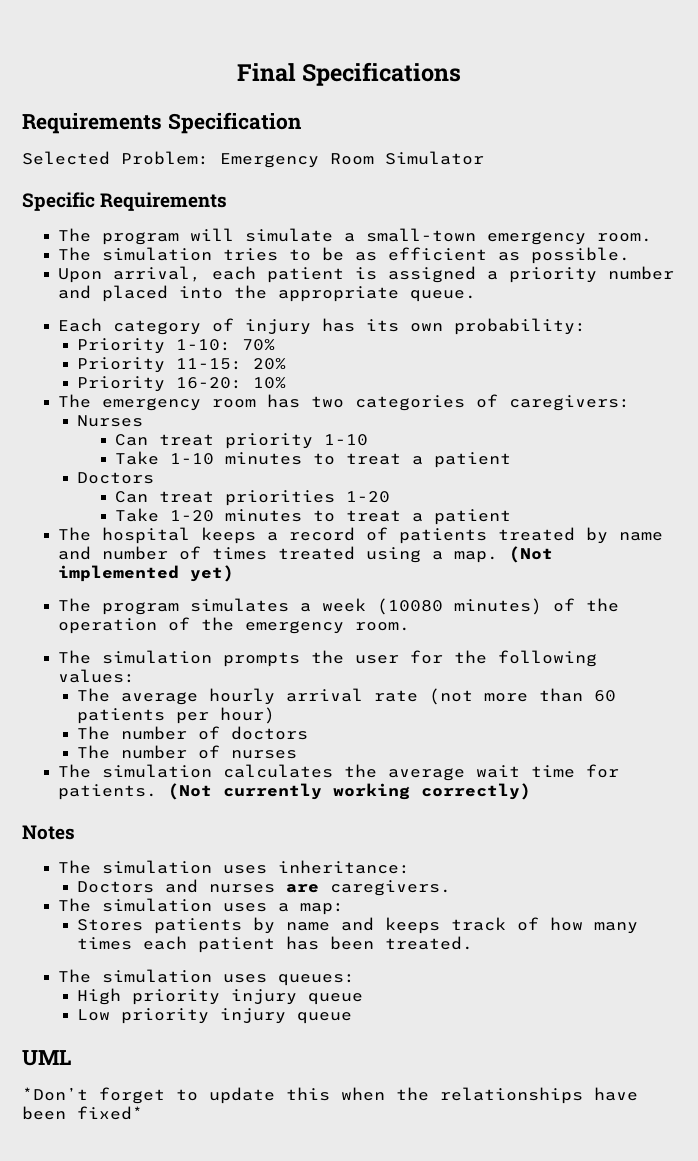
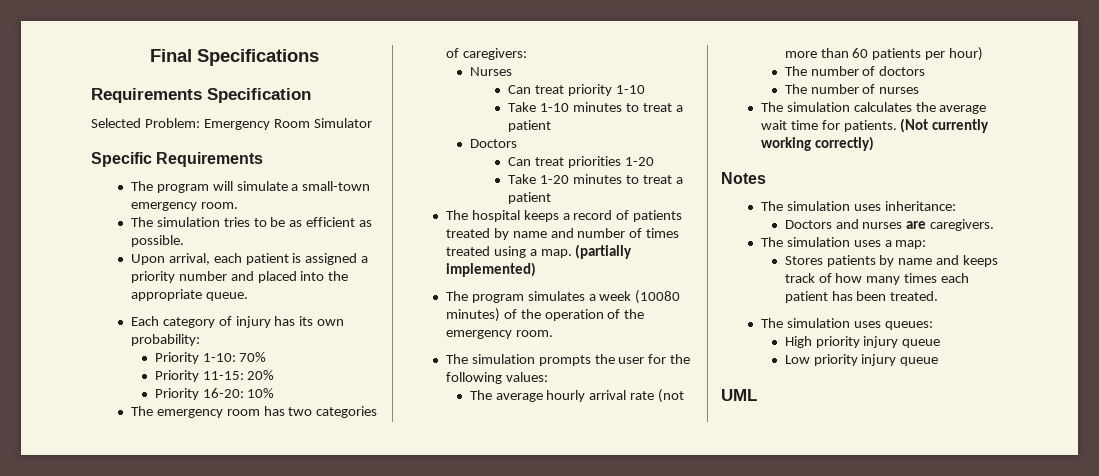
[509,546,554,563] [58,565,235,582] (Not implemented yet) -> [575,244,633,259] [445,262,536,277] (partially implemented)
[22,1087,638,1104] [22,1106,143,1120] // *Don’t forget to update this when the relationships have been fixed* -> (757, 395) none

